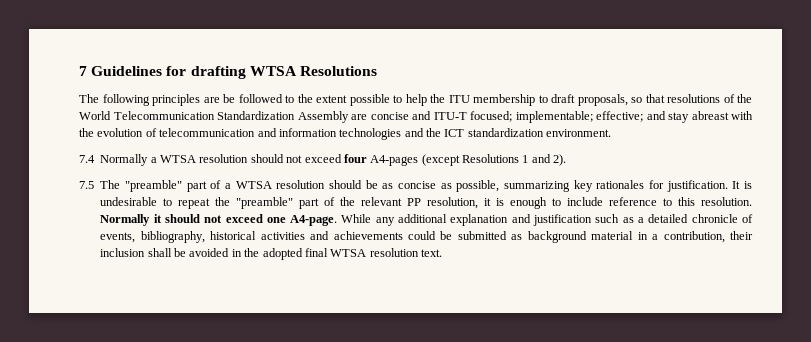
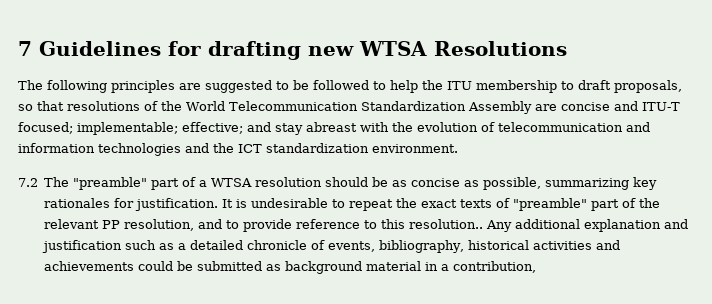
(246, 72) none -> [308,46,354,56] new
(220, 100) none -> [205,80,289,93] suggested to
[297,94,402,106] the extent possible to -> (386, 85) none
[79,154,567,166] [79,181,94,189] 7.4 Normally a WTSA resolution should not exceed four A4-pages (except Resolutions 1 and 2). // 7.5 -> [18,178,38,187] 7.2
(231, 201) none -> [421,198,511,208] exact texts of
[484,197,752,209] [100,214,395,226] it is enough to include reference to this resolution. Normally it should not exceed one A4-page. While any -> [198,219,513,232] and to provide reference to this resolution.. Any
[730,231,754,240] [100,248,442,260] their inclusion shall be avoided in the adopted final WTSA resolution text. -> (537, 267) none

